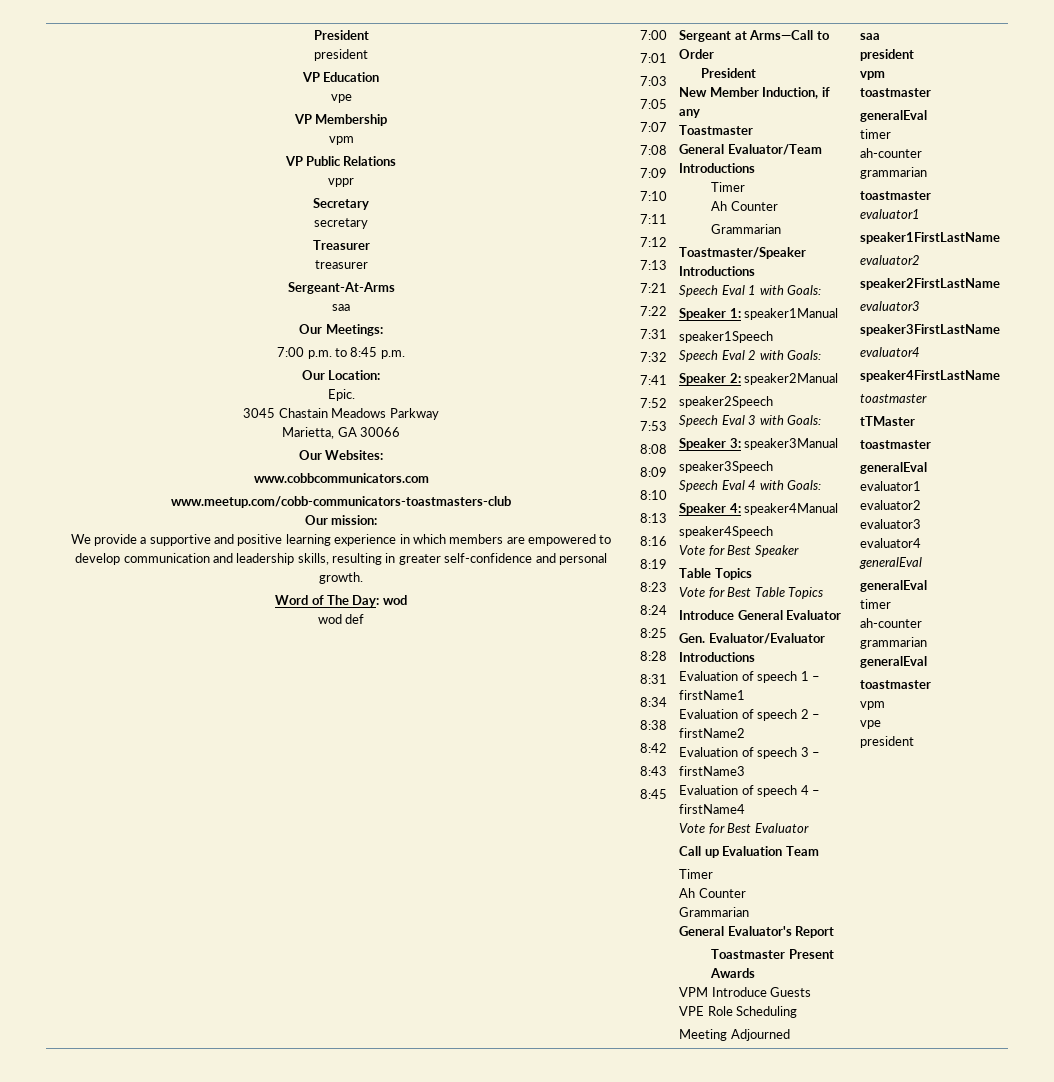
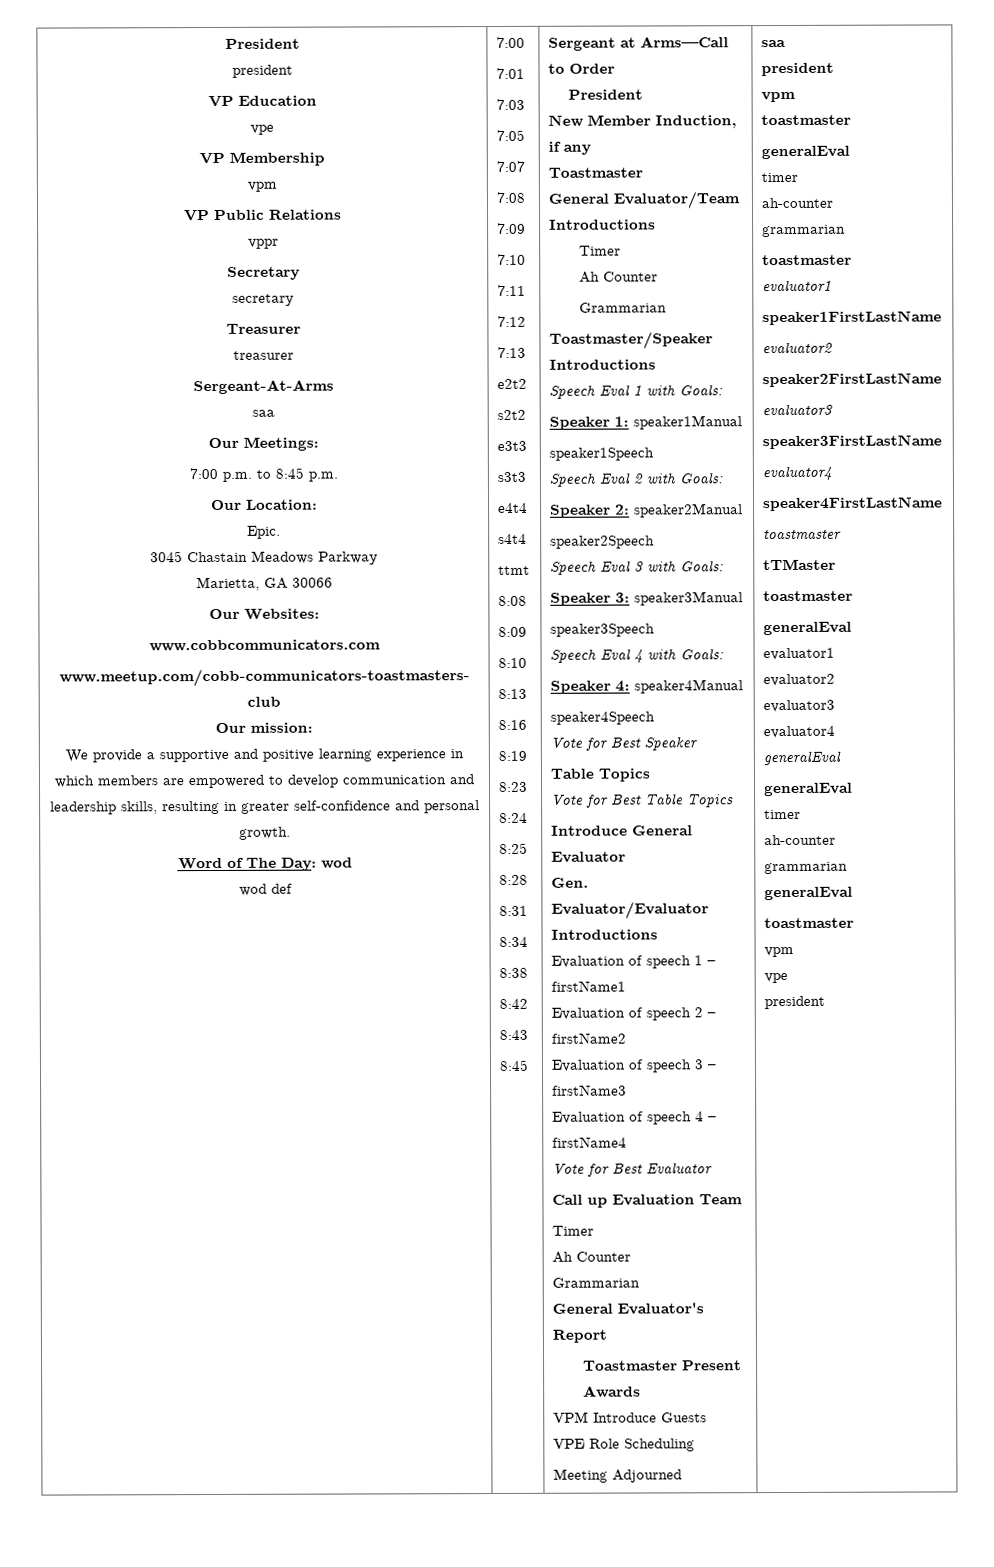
[640,283,668,293] [640,306,668,316] [640,329,668,339] [640,352,668,362] [640,375,668,385] [640,398,668,408] [640,421,668,431] 7:21 // 7:22 // 7:31 // 7:32 // 7:41 // 7:52 // 7:53 -> [496,378,527,389] [496,409,526,420] [496,440,527,451] [496,471,526,482] [497,502,528,513] [497,533,527,544] [497,565,530,575] e2t2 // s2t2 // e3t3 // s3t3 // e4t4 // s4t4 // ttmt

